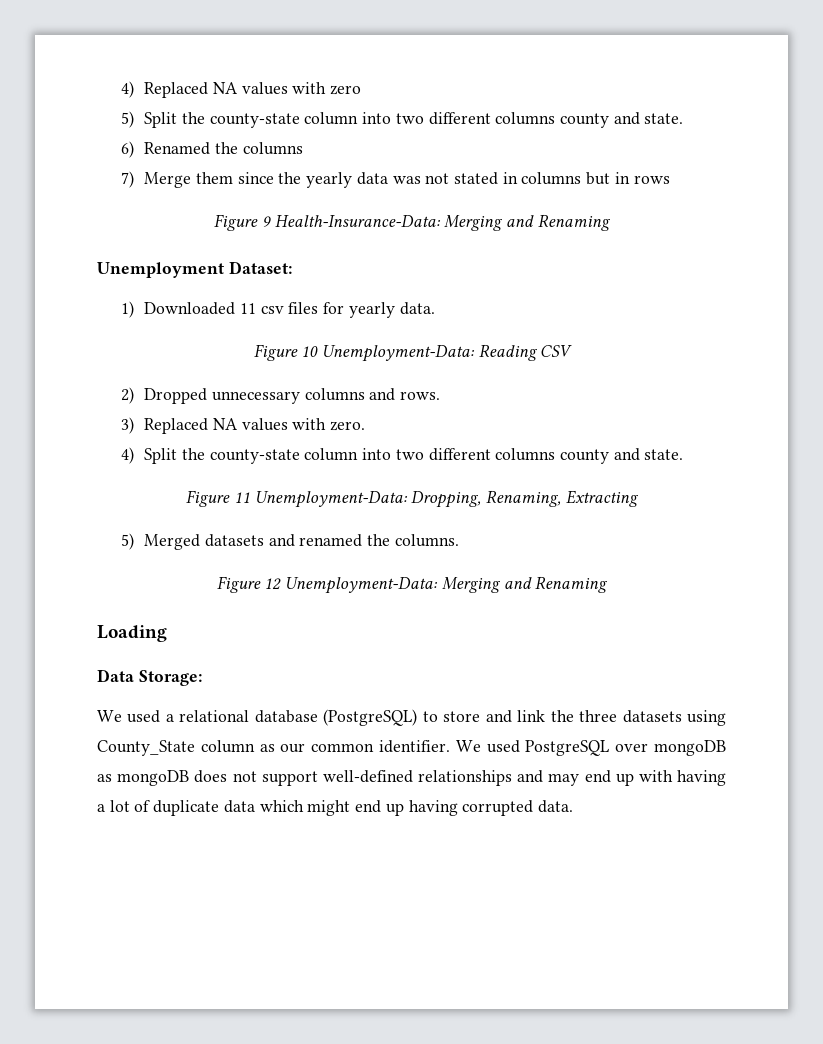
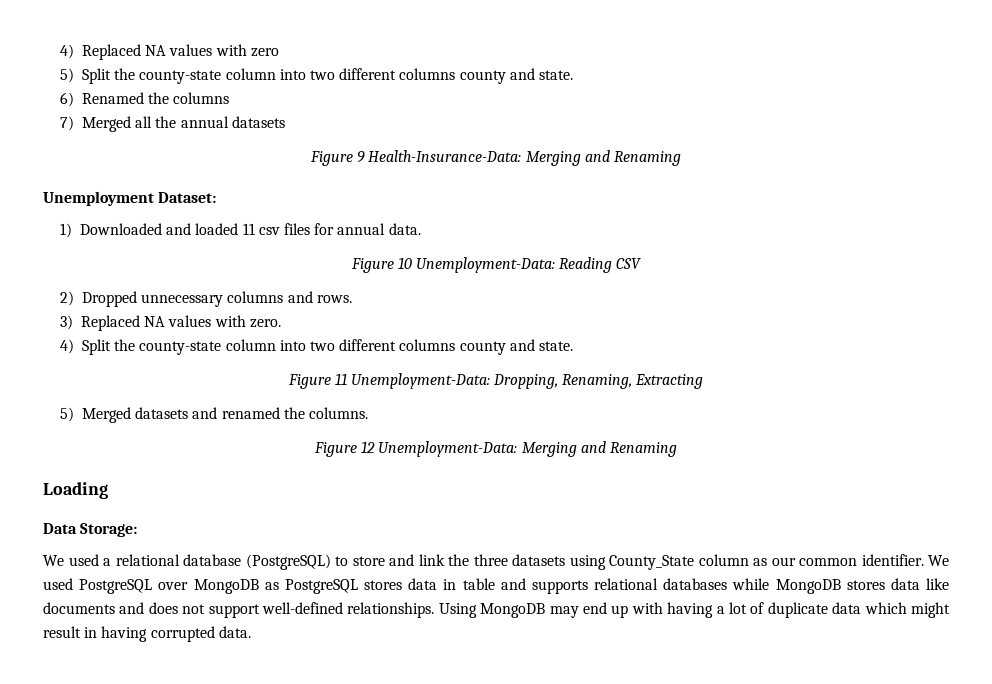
[144,172,670,188] Merge them since the yearly data was not stated in columns but in rows -> [82,116,285,132] Merged all the annual datasets
(236, 308) none -> [166,223,239,235] and loaded
[348,302,395,318] yearly -> [337,223,386,235] annual
[654,740,726,756] [97,770,190,786] mongoDB as mongoDB -> [193,578,949,594] [43,602,145,614] MongoDB as PostgreSQL stores data in table and supports relational databases while MongoDB stores data like documents and
[417,770,544,786] relationships and -> [347,602,546,618] relationships. Using MongoDB
[355,800,404,816] end up -> [43,626,98,638] result in

